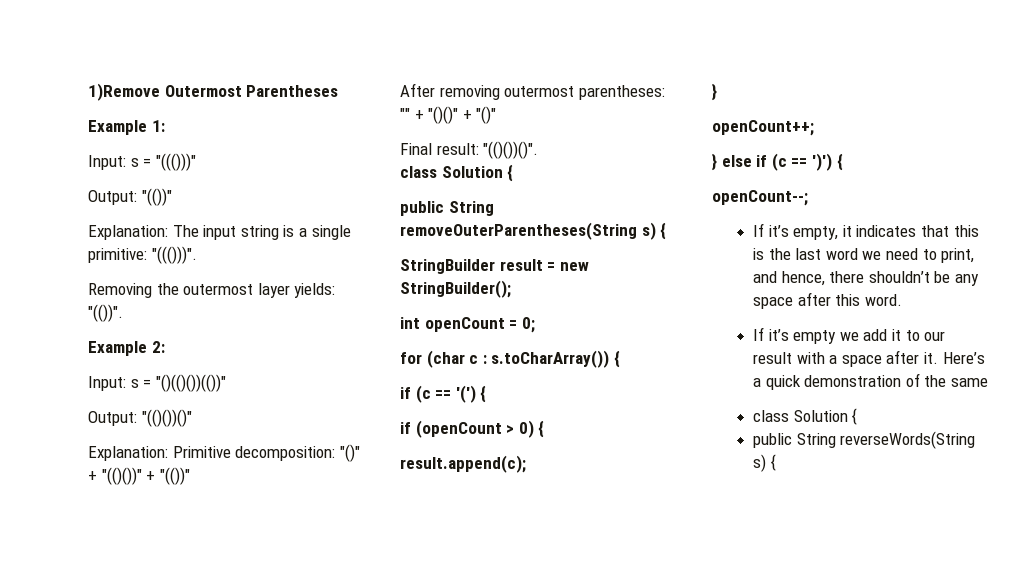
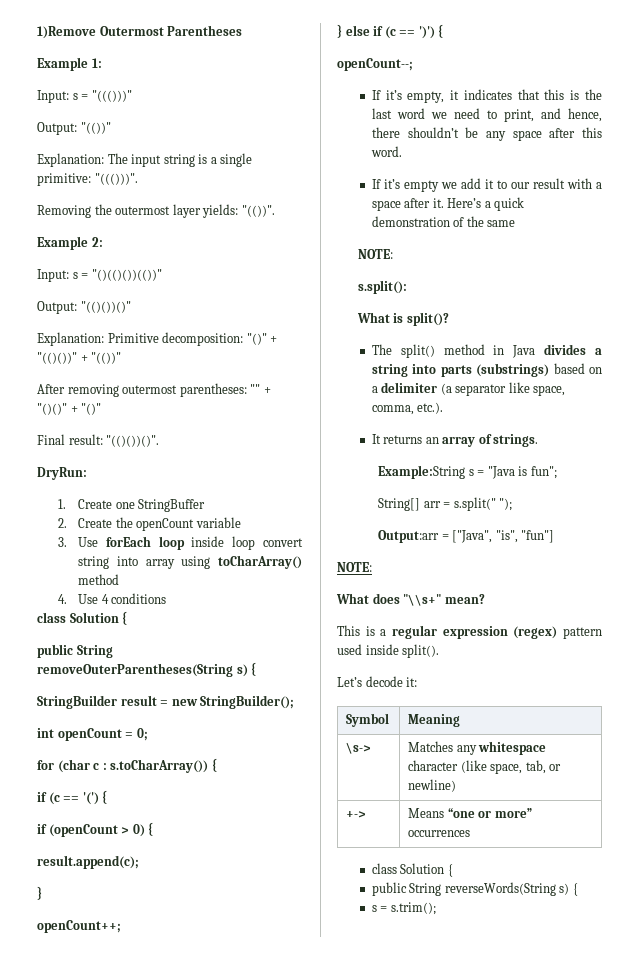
(539, 150) none -> [37,467,87,480] [57,499,206,512] [57,517,241,531] [57,536,303,550] [78,555,302,569] [78,574,120,585] [57,593,167,604] // DryRun: // 1. Create one StringBuffer // 2. Create the openCount variable // 3. Use forEach loop inside loop convert string into array using toCharArray() method // 4. Use 4 conditions
(988, 382) none -> [357,249,393,259] [357,280,407,294] [356,312,449,326] [371,344,602,358] [371,363,602,377] [371,382,566,396] [371,402,444,415] [371,434,539,447] [378,465,557,479] [378,497,513,511] [378,530,555,543] [337,562,372,572] [336,593,485,606] [337,625,602,639] [337,644,440,658] [337,676,418,687] [346,713,390,727] [408,714,461,727] [346,742,372,754] [408,741,547,755] [408,760,562,774] [408,779,457,792] [346,811,367,818] [408,808,532,818] [408,830,471,837] // NOTE: // s.split(): // What is split()? // The split() method in Java divides a string into parts (substrings) based on a delimiter (a separator like space, comma, etc.). // It returns an array of strings. // Example:String s = "Java is fun"; // String[] arr = s.split(" "); // Output:arr = ["Java", "is", "fun"] // NOTE: // What does "\\s+" mean? // This is a regular expression (regex) pattern used inside split(). // Let’s decode it: // Symbol | Meaning // \s-> | Matches any whitespace character (like space, tab, or newline) // +-> | Means “one or more” occurrences
(776, 462) none -> [371,902,436,915] // s = s.trim();

